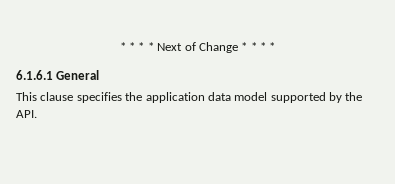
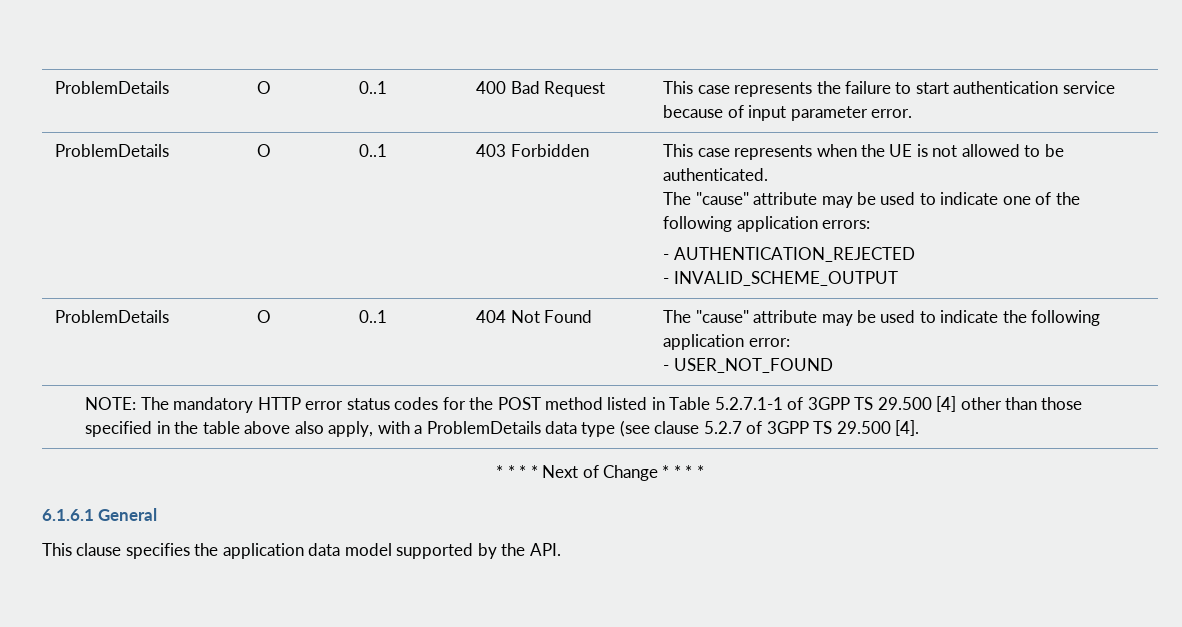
(119, 46) none -> [55,81,170,94] [257,81,272,94] [359,81,388,94] [476,81,606,97] [663,81,1115,97] [663,105,912,121] [55,144,170,157] [257,144,272,157] [359,144,388,157] [476,144,589,157] [663,144,1064,160] [663,168,769,181] [663,192,1080,208] [663,216,871,232] [663,247,915,262] [663,271,898,286] [55,310,170,323] [257,310,272,323] [359,310,388,323] [476,310,593,323] [663,310,1101,326] [663,334,790,350] [663,358,833,373] [85,396,1083,413] [85,420,920,437] ProblemDetails | O | 0..1 | 400 Bad Request | This case represents the failure to start authentication service because of input parameter error. // ProblemDetails | O | 0..1 | 403 Forbidden | This case represents when the UE is not allowed to be authenticated. // The "cause" attribute may be used to indicate one of the following application errors: // - AUTHENTICATION_REJECTED // - INVALID_SCHEME_OUTPUT // ProblemDetails | O | 0..1 | 404 Not Found | The "cause" attribute may be used to indicate the following application error: // - USER_NOT_FOUND // NOTE: The mandatory HTTP error status codes for the POST method listed in Table 5.2.7.1-1 of 3GPP TS 29.500 [4] other than those specified in the table above also apply, with a ProblemDetails data type (see clause 5.2.7 of 3GPP TS 29.500 [4]. //

